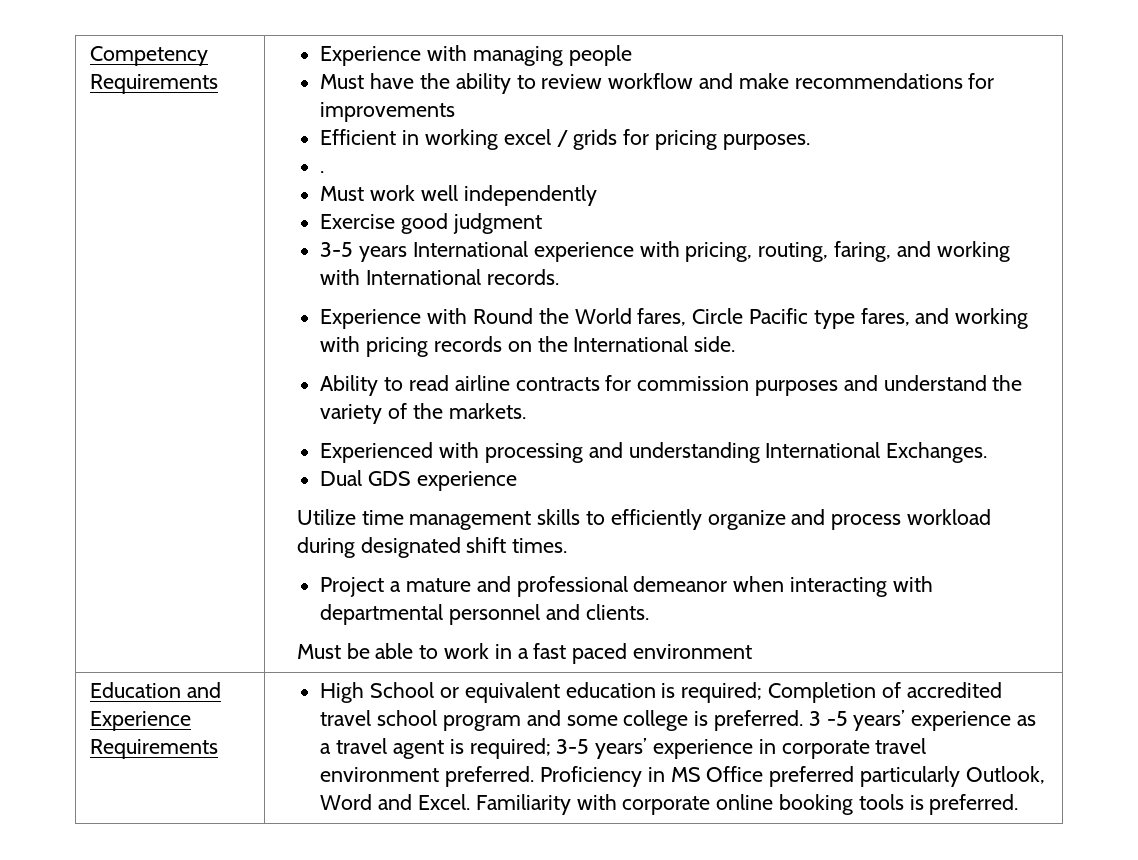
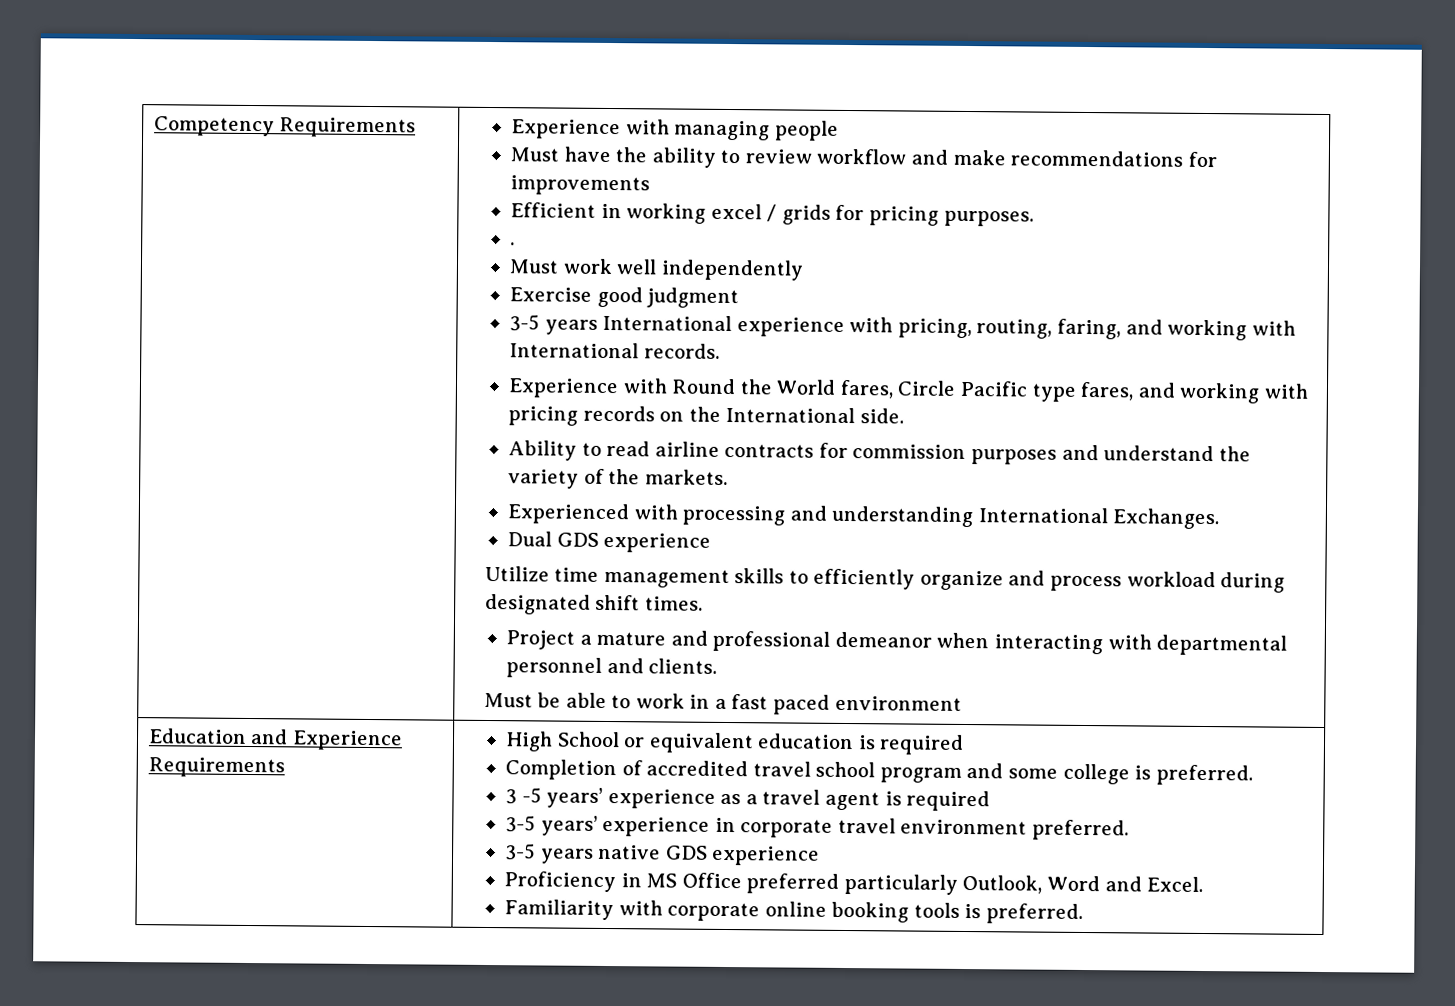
[681,682,763,703] required; -> [879,734,965,755] required //
(804, 720) none -> (1253, 775) //
[469,738,551,759] required; -> [906,790,991,812] required //
(535, 776) none -> [505,843,821,866] // 3-5 years native GDS experience //
(471, 802) none -> (1204, 884) //

